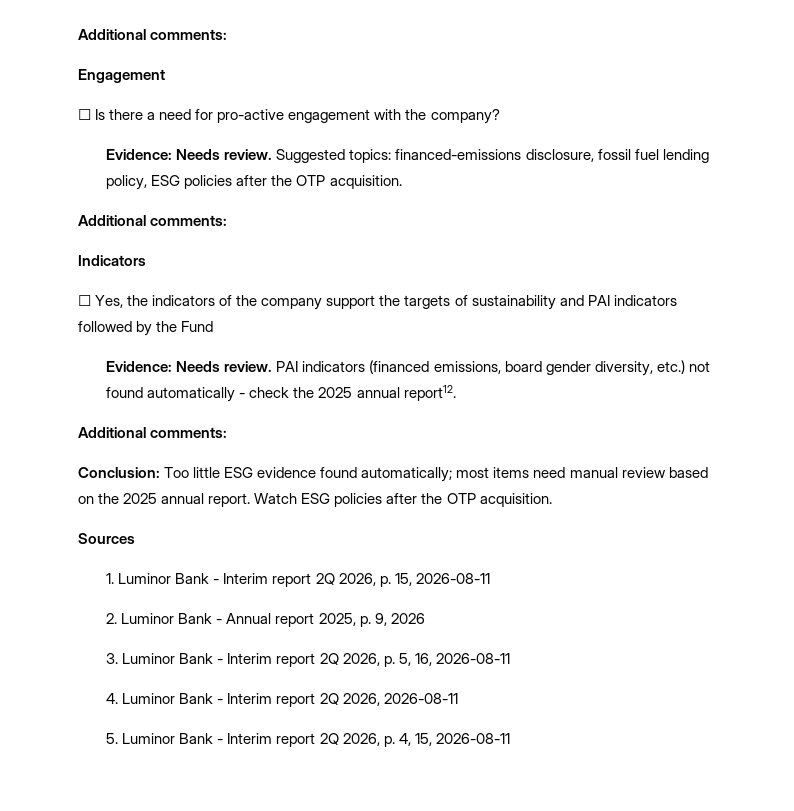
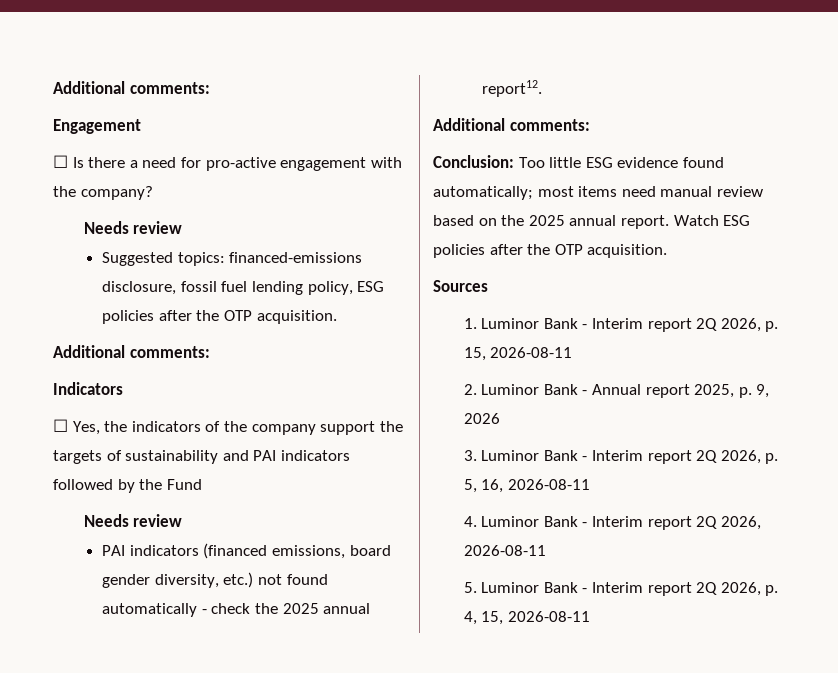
[106,149,273,160] Evidence: Needs review. -> [83,221,183,234] Needs review //
[106,361,273,372] Evidence: Needs review. -> [83,514,183,527] Needs review //

